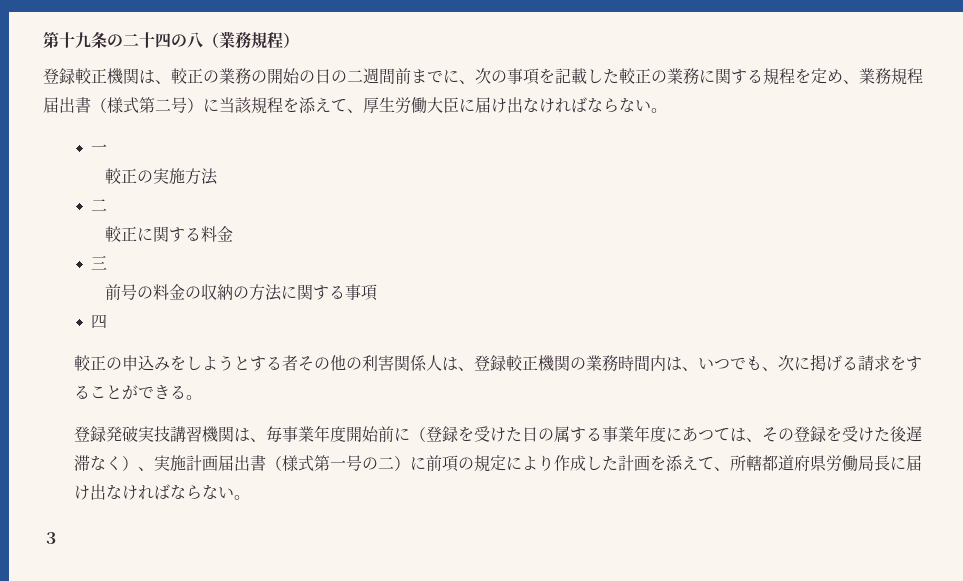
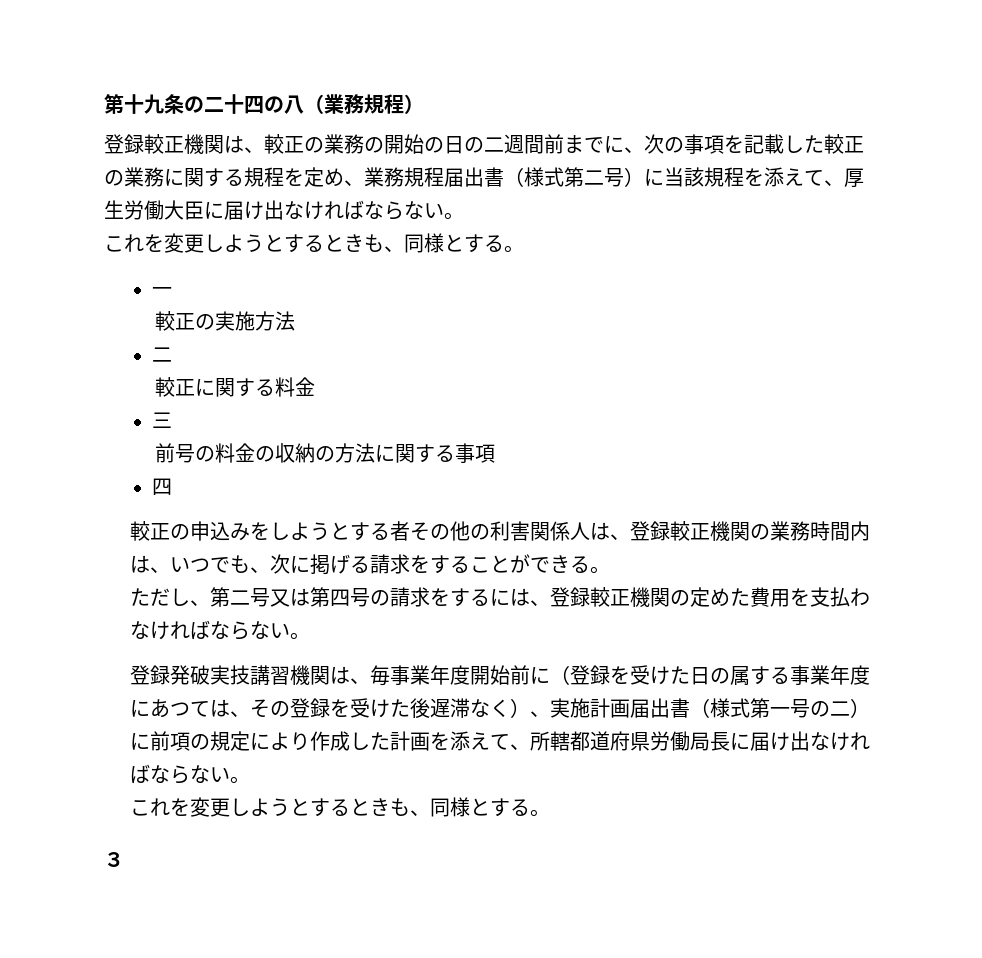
(667, 110) none -> [104,233,524,253] // これを変更しようとするときも、同様とする。
(202, 397) none -> [129,587,870,607] [129,620,310,640] // ただし、第二号又は第四号の請求をするには、登録較正機関の定めた費用を支払わなければならない。
(250, 497) none -> [129,797,550,817] // これを変更しようとするときも、同様とする。

